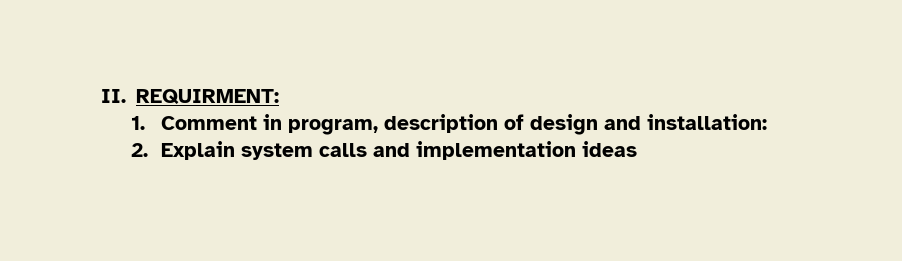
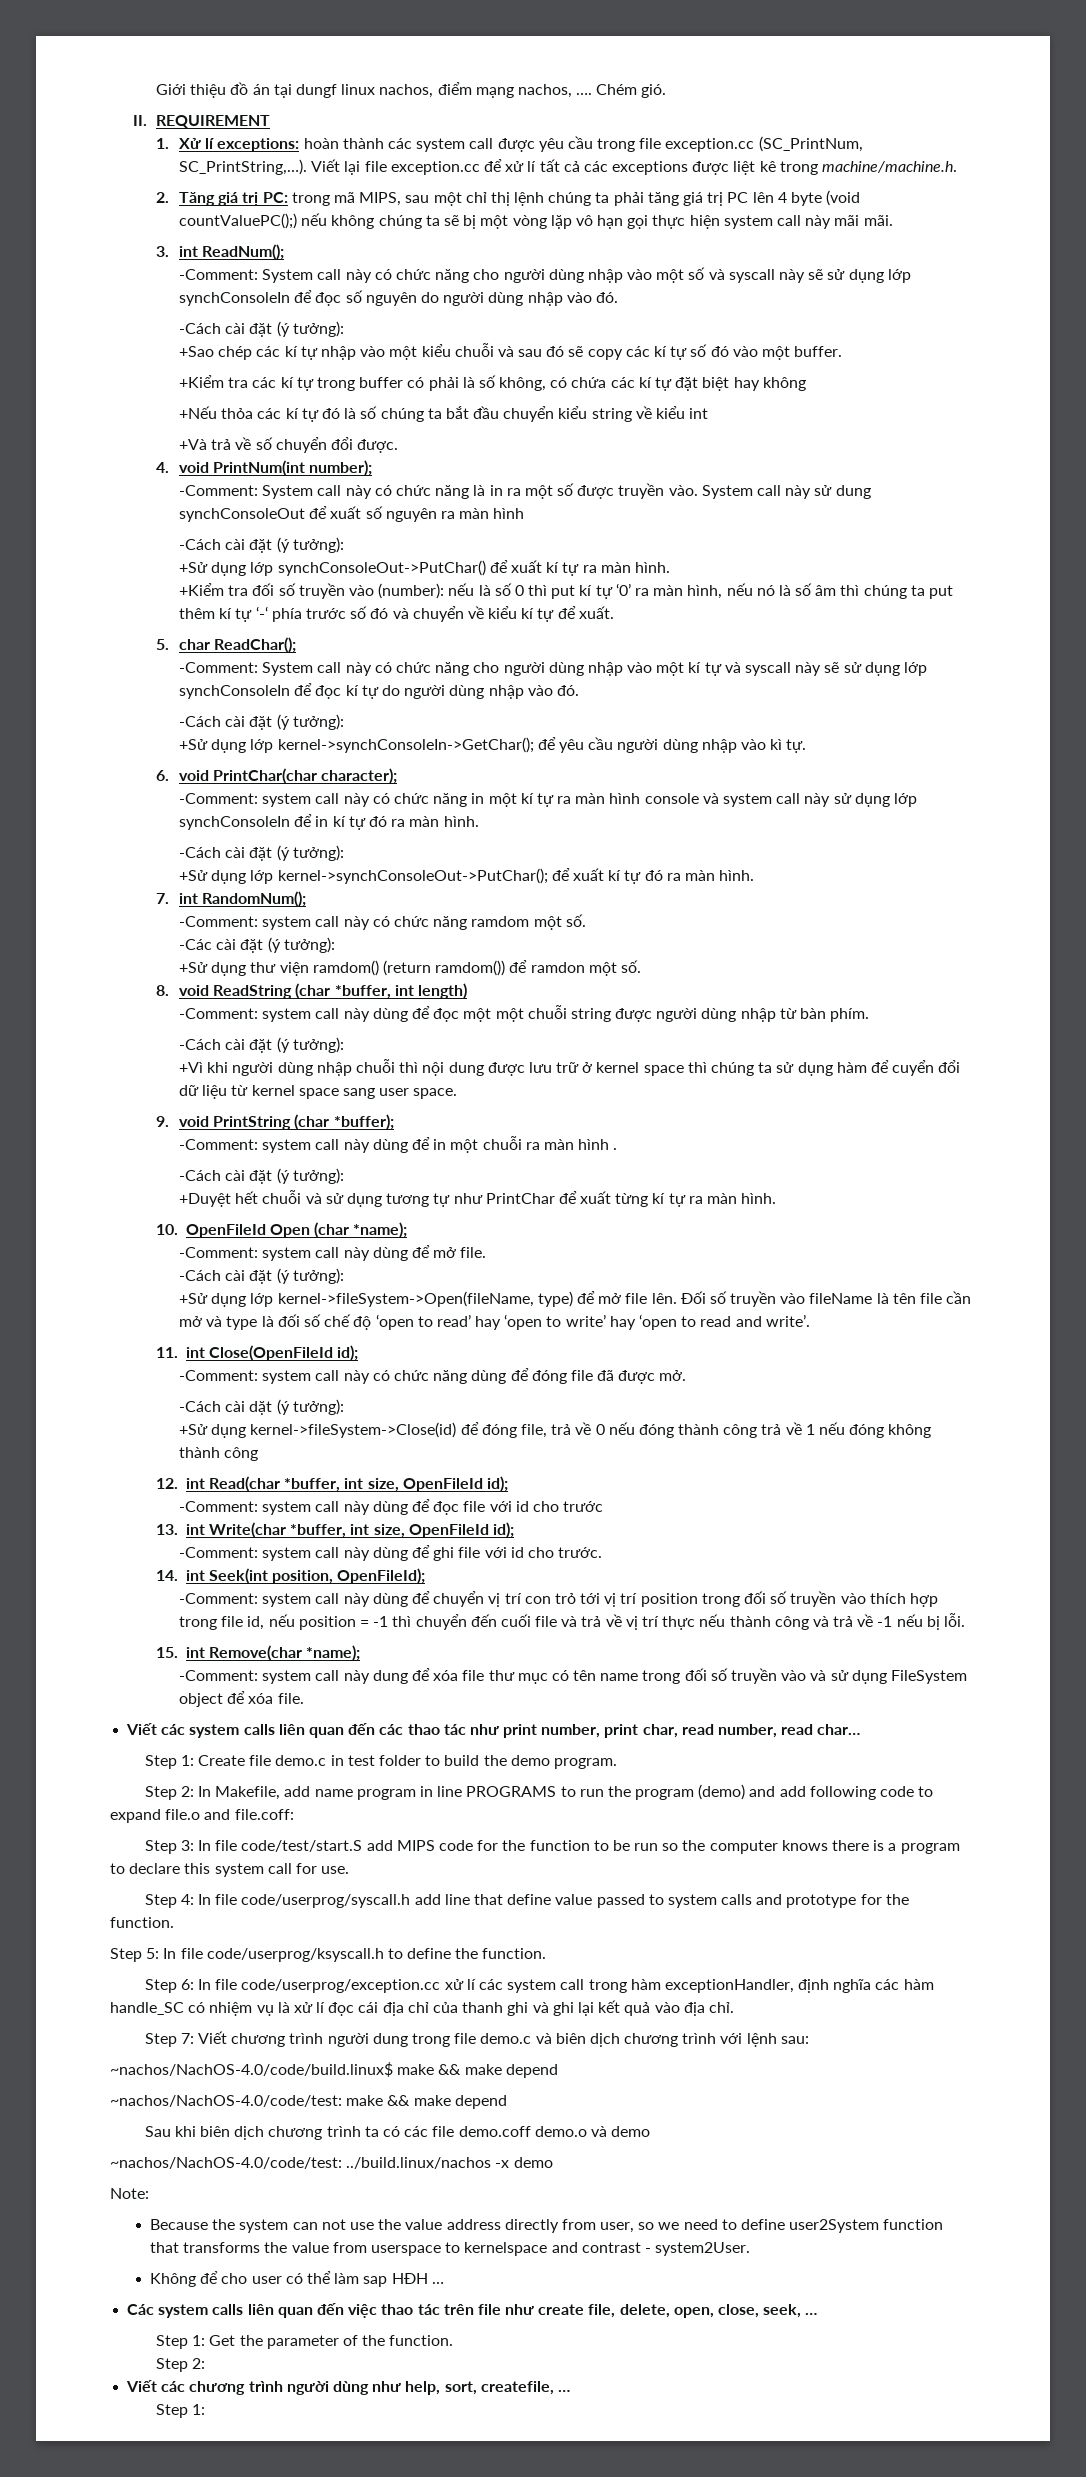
[101,89,280,104] [131,114,768,135] [131,141,638,160] II. REQUIRMENT: // 1. Comment in program, description of design and installation: // 2. Explain system calls and implementation ideas -> [156,82,667,98] [133,115,271,128] [156,136,863,152] [179,159,958,175] [156,190,861,206] [179,213,893,229] [156,244,285,260] [179,267,911,283] [179,290,618,306] [179,321,344,337] [179,343,843,360] [179,375,806,391] [179,406,709,422] [179,437,399,453] [156,460,373,476] [179,483,871,499] [179,506,525,522] [179,537,344,553] [179,560,670,576] [179,583,954,599] [179,606,614,622] [156,637,297,653] [179,662,927,676] [179,683,579,699] [179,714,344,730] [179,737,807,753] [156,768,398,784] [179,793,917,807] [179,814,479,830] [179,845,344,861] [179,868,755,884] [156,891,307,907] [179,914,586,930] [179,937,335,953] [179,960,641,976] [156,983,467,999] [179,1005,870,1022] [179,1037,344,1053] [179,1059,961,1076] [179,1085,458,1099] [156,1114,394,1130] [179,1136,618,1153] [179,1168,344,1184] [179,1190,777,1207] [156,1222,408,1238] [179,1245,487,1261] [179,1268,344,1284] [179,1291,972,1307] [179,1314,810,1330] [156,1345,359,1361] [179,1368,687,1384] [179,1399,344,1415] [179,1422,932,1438] [179,1447,259,1461] [156,1476,508,1492] [179,1499,604,1515] [156,1522,514,1538] [179,1545,603,1561] [156,1568,426,1584] [179,1591,938,1607] [179,1613,966,1630] [156,1645,361,1661] [179,1668,967,1684] [179,1691,304,1707] [126,1723,861,1738] [144,1755,617,1769] [144,1784,934,1800] [110,1809,294,1823] [144,1840,960,1854] [110,1863,350,1877] [144,1894,909,1908] [110,1917,174,1928] [110,1948,547,1962] [144,1979,934,1993] [110,2000,734,2016] [144,2031,809,2047] [110,2062,558,2078] [110,2095,507,2109] [144,2126,651,2140] [110,2157,553,2169] [110,2188,149,2199] [150,2219,944,2233] [150,2242,751,2256] [150,2271,444,2287] [127,2303,818,2318] [156,2335,454,2349] [156,2358,206,2372] [126,2380,570,2395] [156,2404,206,2418] Giới thiệu đồ án tại dungf linux nachos, điểm mạng nachos, …. Chém gió. // II. REQUIREMENT // 1. Xử lí exceptions: hoàn thành các system call được yêu cầu trong file exception.cc (SC_PrintNum, SC_PrintString,…). Viết lại file exception.cc để xử lí tất cả các exceptions được liệt kê trong machine/machine.h. // 2. Tăng giá trị PC: trong mã MIPS, sau một chỉ thị lệnh chúng ta phải tăng giá trị PC lên 4 byte (void countValuePC();) nếu không chúng ta sẽ bị một vòng lặp vô hạn gọi thực hiện system call này mãi mãi. // 3. int ReadNum(); // -Comment: System call này có chức năng cho người dùng nhập vào một số và syscall này sẽ sử dụng lớp synchConsoleIn để đọc số nguyên do người dùng nhập vào đó. // -Cách cài đặt (ý tưởng): // +Sao chép các kí tự nhập vào một kiểu chuỗi và sau đó sẽ copy các kí tự số đó vào một buffer. // +Kiểm tra các kí tự trong buffer có phải là số không, có chứa các kí tự đặt biệt hay không // +Nếu thỏa các kí tự đó là số chúng ta bắt đầu chuyển kiểu string về kiểu int // +Và trả về số chuyển đổi được. // 4. void PrintNum(int number); // -Comment: System call này có chức năng là in ra một số được truyền vào. System call này sử dung synchConsoleOut để xuất số nguyên ra màn hình // -Cách cài đặt (ý tưởng): // +Sử dụng lớp synchConsoleOut->PutChar() để xuất kí tự ra màn hình. // +Kiểm tra đối số truyền vào (number): nếu là số 0 thì put kí tự ‘0’ ra màn hình, nếu nó là số âm thì chúng ta put thêm kí tự ‘-‘ phía trước số đó và chuyển về kiểu kí tự để xuất. // 5. char ReadChar(); // -Comment: System call này có chức năng cho người dùng nhập vào một kí tự và syscall này sẽ sử dụng lớp synchConsoleIn để đọc kí tự do người dùng nhập vào đó. // -Cách cài đặt (ý tưởng): // +Sử dụng lớp kernel->synchConsoleIn->GetChar(); để yêu cầu người dùng nhập vào kì tự. // 6. void PrintChar(char character); // -Comment: system call này có chức năng in một kí tự ra màn hình console và system call này sử dụng lớp synchConsoleIn để in kí tự đó ra màn hình. // -Cách cài đặt (ý tưởng): // +Sử dụng lớp kernel->synchConsoleOut->PutChar(); để xuất kí tự đó ra màn hình. // 7. int RandomNum(); // -Comment: system call này có chức năng ramdom một số. // -Các cài đặt (ý tưởng): // +Sử dụng thư viện ramdom() (return ramdom()) để ramdon một số. // 8. void ReadString (char *buffer, int length) // -Comment: system call này dùng để đọc một một chuỗi string được người dùng nhập từ bàn phím. // -Cách cài đặt (ý tưởng): // +Vì khi người dùng nhập chuỗi thì nội dung được lưu trữ ở kernel space thì chúng ta sử dụng hàm để cuyển đổi dữ liệu từ kernel space sang user space. // 9. void PrintString (char *buffer); // -Comment: system call này dùng để in một chuỗi ra màn hình . // -Cách cài đặt (ý tưởng): // +Duyệt hết chuỗi và sử dụng tương tự như PrintChar để xuất từng kí tự ra màn hình. // 10. OpenFileId Open (char *name); // -Comment: system call này dùng để mở file. // -Cách cài đặt (ý tưởng): // +Sử dụng lớp kernel->fileSystem->Open(fileName, type) để mở file lên. Đối số truyền vào fileName là tên file cần mở và type là đối số chế độ ‘open to read’ hay ‘open to write’ hay ‘open to read and write’. // 11. int Close(OpenFileId id); // -Comment: system call này có chức năng dùng để đóng file đã được mở. // -Cách cài dặt (ý tưởng): // +Sử dụng kernel->fileSystem->Close(id) để đóng file, trả về 0 nếu đóng thành công trả về 1 nếu đóng không thành công // 12. int Read(char *buffer, int size, OpenFileId id); // -Comment: system call này dùng để đọc file với id cho trước // 13. int Write(char *buffer, int size, OpenFileId id); // -Comment: system call này dùng để ghi file với id cho trước. // 14. int Seek(int position, OpenFileId); // -Comment: system call này dùng để chuyển vị trí con trỏ tới vị trí position trong đối số truyền vào thích hợp trong file id, nếu position = -1 thì chuyển đến cuối file và trả về vị trí thực nếu thành công và trả về -1 nếu bị lỗi. // 15. int Remove(char *name); // -Comment: system call này dung để xóa file thư mục có tên name trong đối số truyền vào và sử dụng FileSystem object để xóa file. // Viết các system calls liên quan đến các thao tác như print number, print char, read number, read char… // Step 1: Create file demo.c in test folder to build the demo program. // Step 2: In Makefile, add name program in line PROGRAMS to run the program (demo) and add following code to expand file.o and file.coff: // Step 3: In file code/test/start.S add MIPS code for the function to be run so the computer knows there is a program to declare this system call for use. // Step 4: In file code/userprog/syscall.h add line that define value passed to system calls and prototype for the function. // Step 5: In file code/userprog/ksyscall.h to define the function. // Step 6: In file code/userprog/exception.cc xử lí các system call trong hàm exceptionHandler, định nghĩa các hàm handle_SC có nhiệm vụ là xử lí đọc cái địa chỉ của thanh ghi và ghi lại kết quả vào địa chỉ. // Step 7: Viết chương trình người dung trong file demo.c và biên dịch chương trình với lệnh sau: // ~nachos/NachOS-4.0/code/build.linux$ make && make depend // ~nachos/NachOS-4.0/code/test: make && make depend // Sau khi biên dịch chương trình ta có các file demo.coff demo.o và demo // ~nachos/NachOS-4.0/code/test: ../build.linux/nachos -x demo // Note: // Because the system can not use the value address directly from user, so we need to define user2System function that transforms the value from userspace to kernelspace and contrast - system2User. // Không để cho user có thể làm sap HĐH … // Các system calls liên quan đến việc thao tác trên file như create file, delete, open, close, seek, … // Step 1: Get the parameter of the function. // Step 2: // Viết các chương trình người dùng như help, sort, createfile, … // Step 1:

